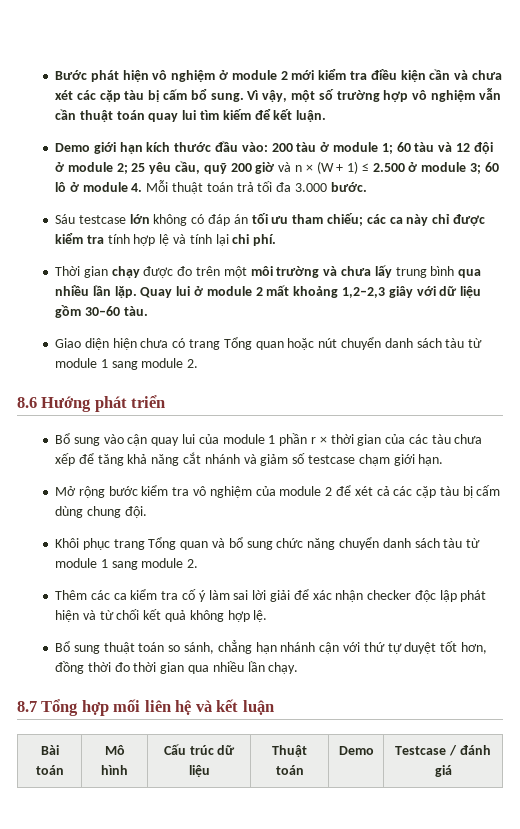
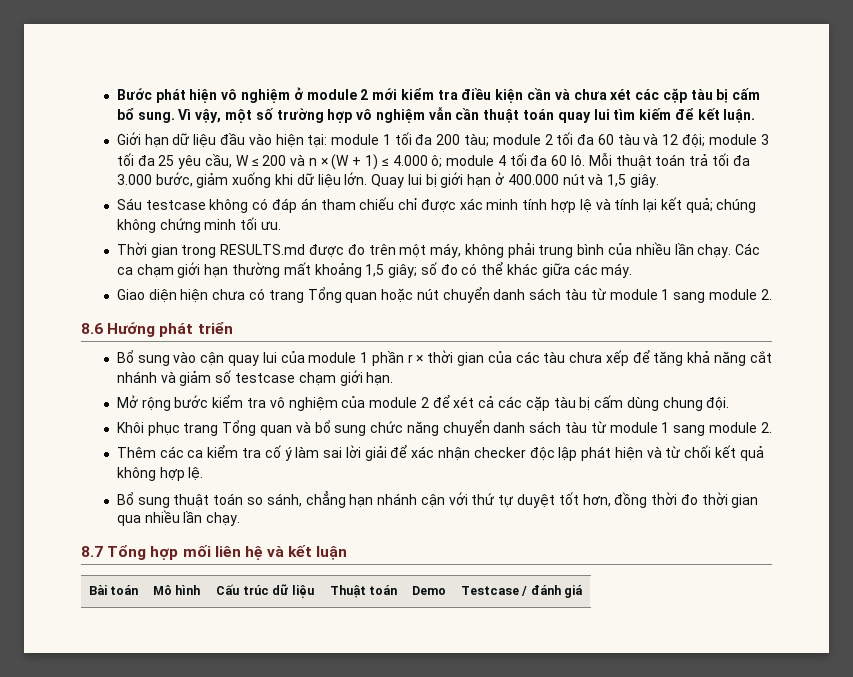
[55,141,493,154] [55,161,275,174] Demo giới hạn kích thước đầu vào: 200 tàu ở module 1; 60 tàu và 12 đội ở module 2; 25 yêu cầu, quỹ 200 giờ -> [116,132,769,148] [116,153,287,169] Giới hạn dữ liệu đầu vào hiện tại: module 1 tối đa 200 tàu; module 2 tối đa 60 tàu và 12 đội; module 3 tối đa 25 yêu cầu, W ≤ 200
[372,162,499,174] [55,182,143,192] 2.500 ở module 3; 60 lô ở module 4. -> [392,153,585,168] 4.000 ô; module 4 tối đa 60 lô.
[330,182,367,192] bước. -> [155,172,659,188] bước, giảm xuống khi dữ liệu lớn. Quay lui bị giới hạn ở 400.000 nút và 1,5 giây.
[129,214,150,224] lớn -> (206, 205) none
[251,213,485,226] [55,232,104,244] tối ưu tham chiếu; các ca này chỉ được kiểm tra -> [320,197,519,213] tham chiếu chỉ được xác minh
[232,234,277,246] chi phí. -> [660,197,757,213] [116,217,281,233] kết quả; chúng không chứng minh tối ưu.
[111,266,140,278] chạy -> [181,244,306,258] trong RESULTS.md
[250,265,392,278] môi trường và chưa lấy -> [430,243,535,258] máy, không phải
[458,269,482,278] [55,285,482,298] [55,305,148,318] qua nhiều lần lặp. Quay lui ở module 2 mất khoảng 1,2–2,3 giây với dữ liệu gồm 30–60 tàu. -> [607,242,761,258] [116,262,633,278] của nhiều lần chạy. Các ca chạm giới hạn thường mất khoảng 1,5 giây; số đo có thể khác giữa các máy.

